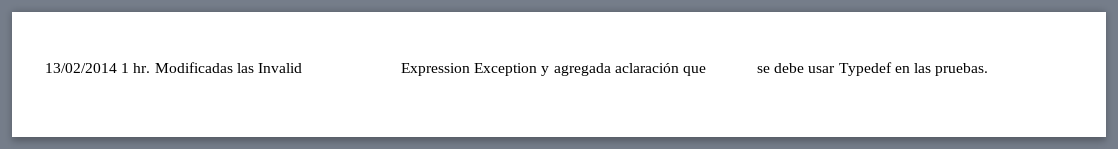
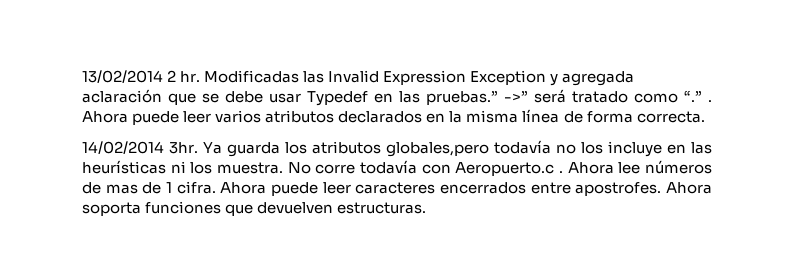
[121,63,130,73] 1 -> [167,70,177,82] 2
[935,63,989,76] pruebas. -> [426,89,712,105] [82,109,705,125] [82,140,712,157] [82,160,712,176] [82,181,712,196] [82,201,427,216] pruebas.” ->” será tratado como “.” . Ahora puede leer varios atributos declarados en la misma línea de forma correcta. // 14/02/2014 3hr. Ya guarda los atributos globales,pero todavía no los incluye en las heurísticas ni los muestra. No corre todavía con Aeropuerto.c . Ahora lee números de mas de 1 cifra. Ahora puede leer caracteres encerrados entre apostrofes. Ahora soporta funciones que devuelven estructuras.

